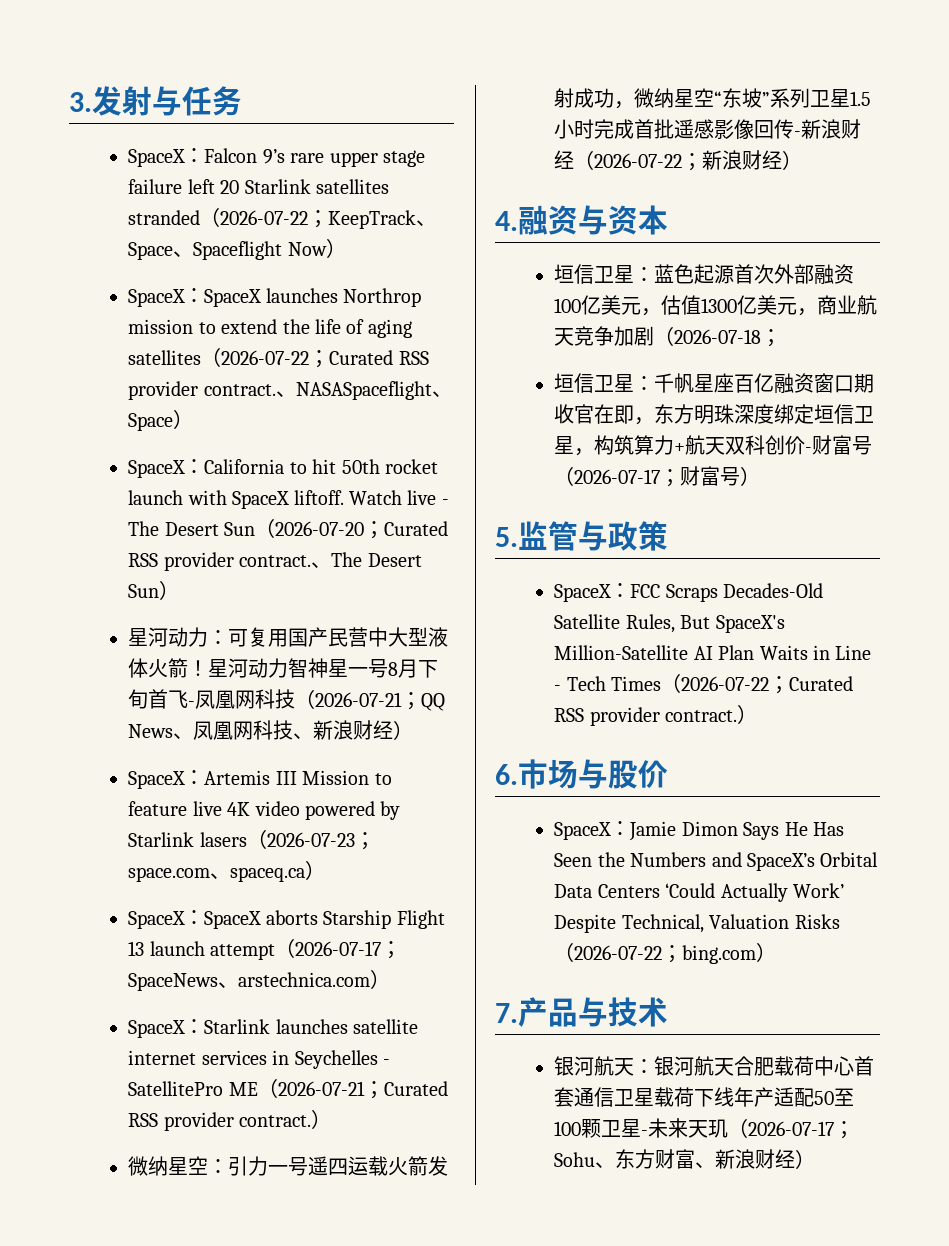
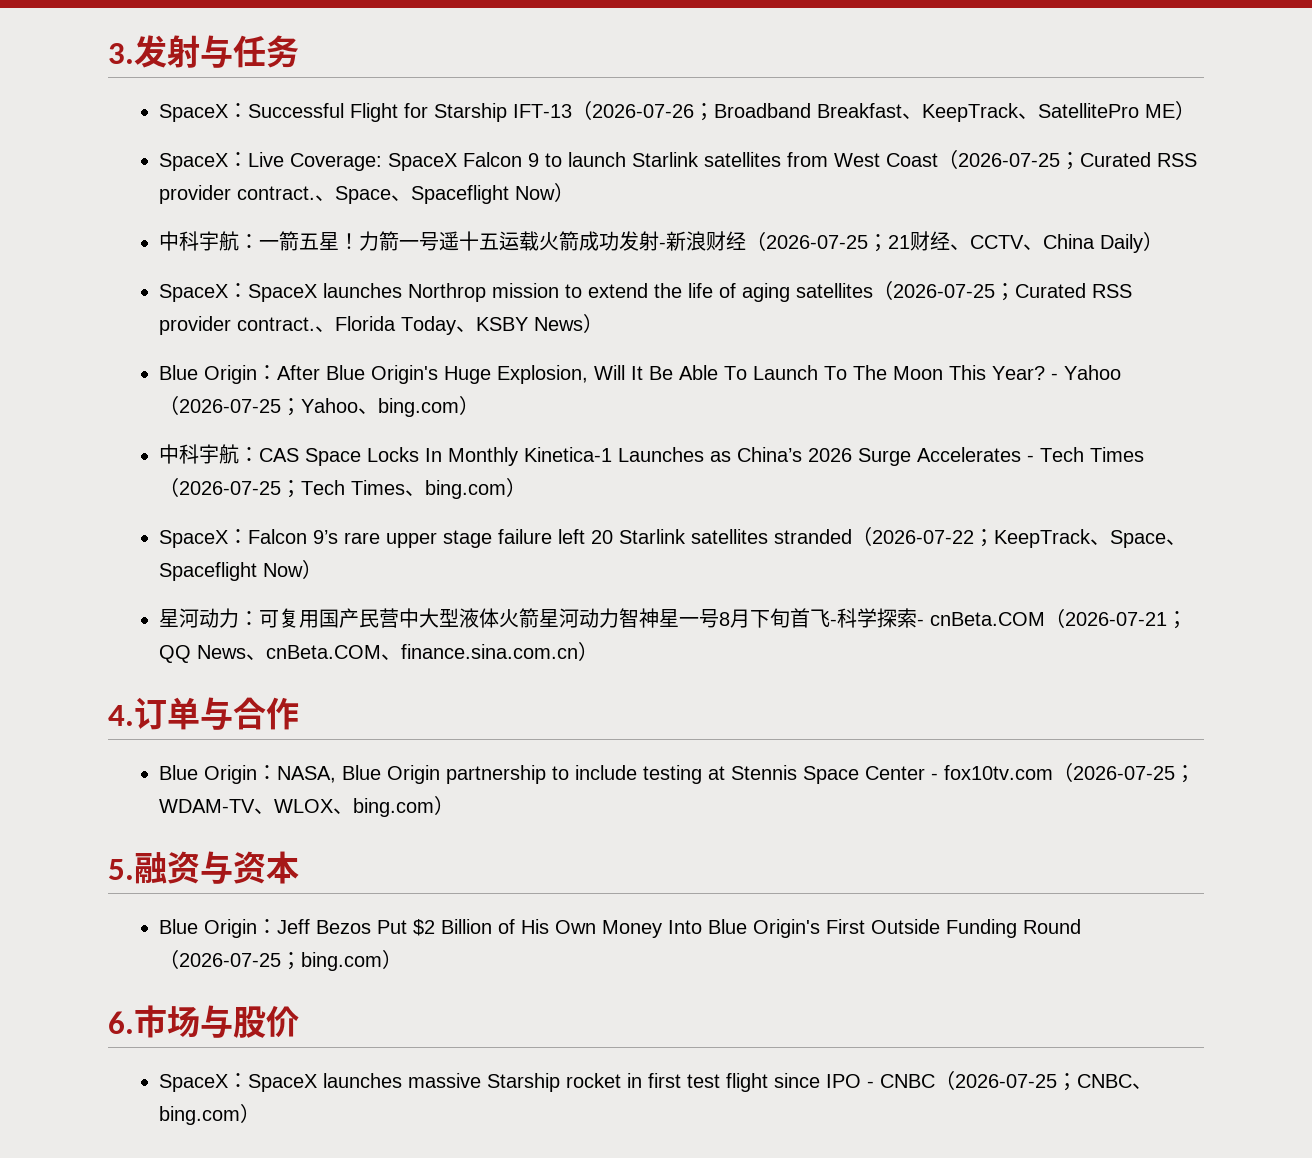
(242, 101) none -> [158,100,1195,122] [158,149,1197,171] [158,182,574,204] [158,231,1163,253] [158,280,1132,302] [158,313,603,335] [158,365,1121,384] [158,395,479,417] [158,444,1144,466] [158,477,526,499] // SpaceX：Successful Flight for Starship IFT-13（2026-07-26；Broadband Breakfast、KeepTrack、SatellitePro ME） // SpaceX：Live Coverage: SpaceX Falcon 9 to launch Starlink satellites from West Coast（2026-07-25；Curated RSS provider contract.、Space、Spaceflight Now） // 中科宇航：一箭五星！力箭一号遥十五运载火箭成功发射-新浪财经（2026-07-25；21财经、CCTV、China Daily） // SpaceX：SpaceX launches Northrop mission to extend the life of aging satellites（2026-07-25；Curated RSS provider contract.、Florida Today、KSBY News） // Blue Origin：After Blue Origin's Huge Explosion, Will It Be Able To Launch To The Moon This Year? - Yahoo（2026-07-25；Yahoo、bing.com） // 中科宇航：CAS Space Locks In Monthly Kinetica-1 Launches as China’s 2026 Surge Accelerates - Tech Times（2026-07-25；Tech Times、bing.com）
[128,288,422,307] [128,319,412,338] [128,347,429,368] [128,381,452,400] [128,409,194,431] [128,459,439,478] [128,490,449,509] [128,518,449,539] [128,552,422,571] [128,580,180,600] // SpaceX：SpaceX launches Northrop mission to extend the life of aging satellites（2026-07-22；Curated RSS provider contract.、NASASpaceflight、Space） // SpaceX：California to hit 50th rocket launch with SpaceX liftoff. Watch live - The Desert Sun（2026-07-20；Curated RSS provider contract.、The Desert Sun） -> (322, 569) none
[188,660,209,676] ！ -> (539, 618) none
[195,689,296,709] 凤凰网科技 -> [836,608,1045,628] 科学探索- cnBeta.COM
[193,720,414,740] [128,770,392,789] [128,801,401,820] [128,829,375,850] [128,860,326,882] [128,910,445,929] [128,938,402,960] [128,969,391,991] [128,1019,419,1038] [128,1050,391,1069] [128,1078,448,1099] [128,1109,332,1131] [128,1156,449,1176] [554,88,872,109] [554,119,862,139] [554,150,803,171] [495,205,668,235] [554,264,855,284] [554,295,878,316] [554,326,782,347] [554,373,875,393] [554,404,875,425] [554,435,873,456] [554,466,761,487] [495,521,668,551] [554,583,824,602] [554,614,785,633] [554,645,872,660] [554,673,854,694] [554,707,738,726] 凤凰网科技、新浪财经） // SpaceX：Artemis III Mission to feature live 4K video powered by Starlink lasers（2026-07-23；space.com、spaceq.ca） // SpaceX：SpaceX aborts Starship Flight 13 launch attempt（2026-07-17；SpaceNews、arstechnica.com） // SpaceX：Starlink launches satellite internet services in Seychelles - SatellitePro ME（2026-07-21；Curated RSS provider contract.） // 微纳星空：引力一号遥四运载火箭发射成功，微纳星空“东坡”系列卫星1.5小时完成首批遥感影像回传-新浪财经（2026-07-22；新浪财经） // 4.融资与资本 // 垣信卫星：蓝色起源首次外部融资100亿美元，估值1300亿美元，商业航天竞争加剧（2026-07-18； // 垣信卫星：千帆星座百亿融资窗口期收官在即，东方明珠深度绑定垣信卫星，构筑算力+航天双科创价-财富号（2026-07-17；财富号） // 5.监管与政策 // SpaceX：FCC Scraps Decades-Old Satellite Rules, But SpaceX's Million-Satellite AI Plan Waits in Line - Tech Times（2026-07-22；Curated RSS provider contract. -> [265,641,598,661] [108,697,299,730] [158,762,1195,784] [158,795,454,817] [108,851,299,884] [158,919,1081,938] [158,949,382,971] cnBeta.COM、finance.sina.com.cn） // 4.订单与合作 // Blue Origin：NASA, Blue Origin partnership to include testing at Stennis Space Center - fox10tv.com（2026-07-25；WDAM-TV、WLOX、bing.com） // 5.融资与资本 // Blue Origin：Jeff Bezos Put $2 Billion of His Own Money Into Blue Origin's First Outside Funding Round（2026-07-25；bing.com
[629,821,845,841] [554,852,879,871] [554,883,845,902] [554,914,840,933] [554,942,777,964] [495,997,668,1027] [554,1056,875,1076] [554,1087,855,1107] [554,1118,855,1139] [554,1149,796,1169] Jamie Dimon Says He Has Seen the Numbers and SpaceX’s Orbital Data Centers ‘Could Actually Work’ Despite Technical, Valuation Risks（2026-07-22；bing.com） // 7.产品与技术 // 银河航天：银河航天合肥载荷中心首套通信卫星载荷下线年产适配50至100颗卫星-未来天玑（2026-07-17；Sohu、东方财富、新浪财经 -> [247,1070,1152,1092] [158,1106,240,1125] SpaceX launches massive Starship rocket in first test flight since IPO - CNBC（2026-07-25；CNBC、bing.com

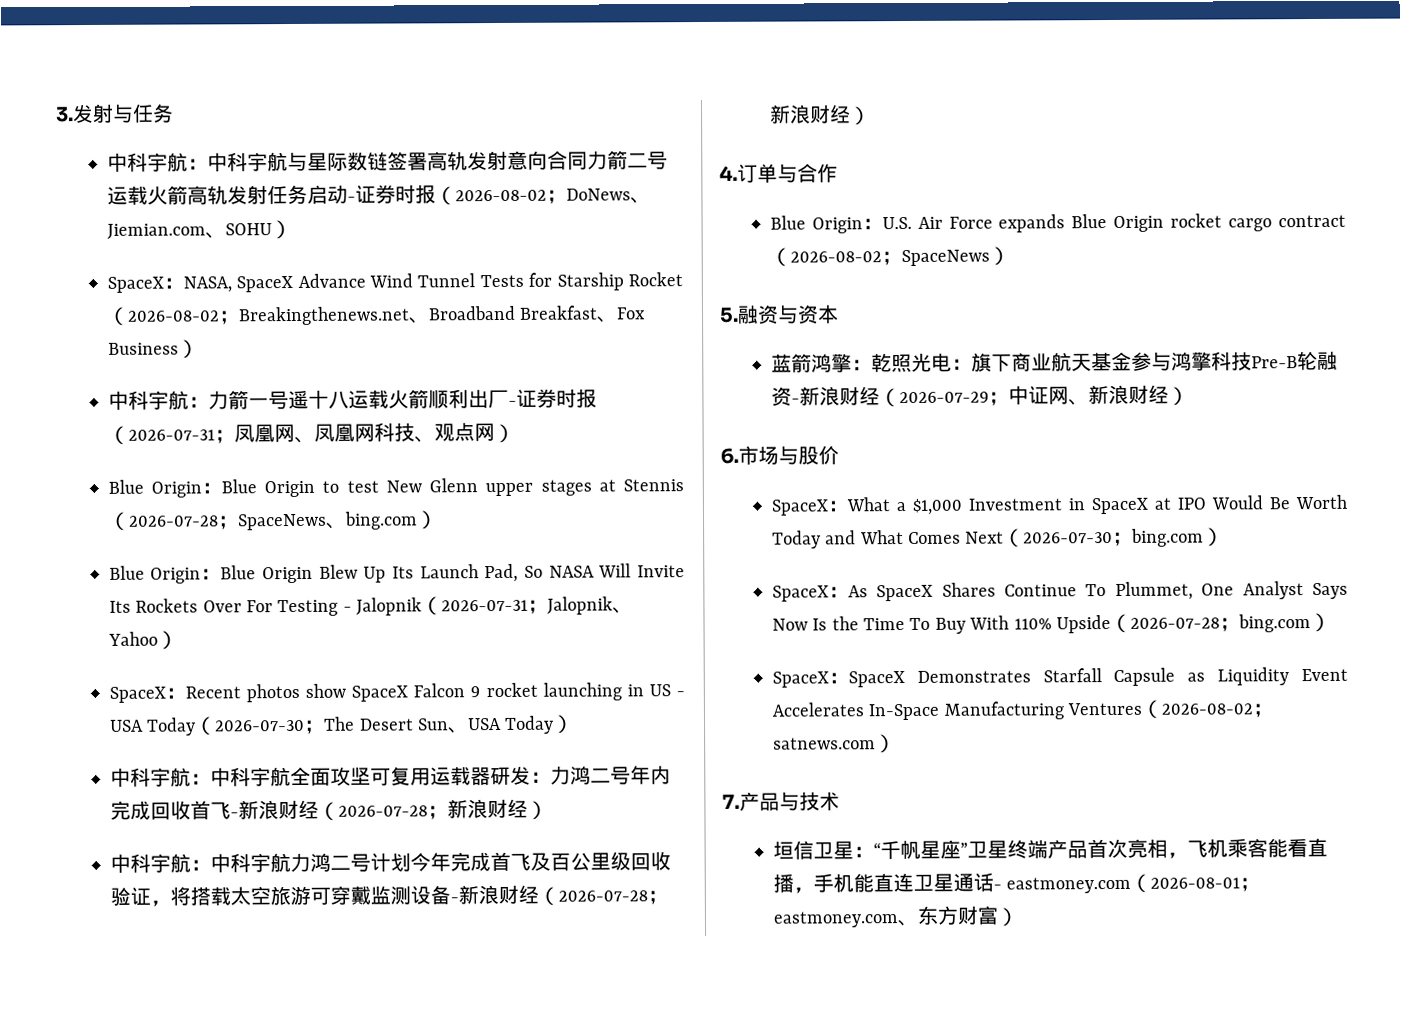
[158,100,1195,122] [158,149,1197,171] [158,182,574,204] [158,231,359,251] SpaceX：Successful Flight for Starship IFT-13（2026-07-26；Broadband Breakfast、KeepTrack、SatellitePro ME） // SpaceX：Live Coverage: SpaceX Falcon 9 to launch Starlink satellites from West Coast（2026-07-25；Curated RSS provider contract.、Space、Spaceflight Now） // 中科宇航：一箭五星！ -> [106,150,668,172] [106,184,651,206] [106,220,292,240] [106,272,684,293] [106,305,647,326] [107,339,199,359] [107,390,209,410] 中科宇航：中科宇航与星际数链签署高轨发射意向合同力箭二号运载火箭高轨发射任务启动-证券时报（2026-08-02；DoNews、Jiemian.com、SOHU） // SpaceX：NASA, SpaceX Advance Wind Tunnel Tests for Starship Rocket（2026-08-02；Breakingthenews.net、Broadband Breakfast、Fox Business） // 中科宇航：
[478,231,1163,253] [158,280,1132,302] [158,313,603,335] [158,365,1121,384] [158,395,479,417] [158,444,1144,466] [158,477,526,499] [158,526,1186,548] [158,559,322,581] [158,608,1187,629] [158,644,578,663] 五运载火箭成功发射-新浪财经（2026-07-25；21财经、CCTV、China Daily） // SpaceX：SpaceX launches Northrop mission to extend the life of aging satellites（2026-07-25；Curated RSS provider contract.、Florida Today、KSBY News） // Blue Origin：After Blue Origin's Huge Explosion, Will It Be Able To Launch To The Moon This Year? - Yahoo（2026-07-25；Yahoo、bing.com） // 中科宇航：CAS Space Locks In Monthly Kinetica-1 Launches as China’s 2026 Surge Accelerates - Tech Times（2026-07-25；Tech Times、bing.com） // SpaceX：Falcon 9’s rare upper stage failure left 20 Starlink satellites stranded（2026-07-22；KeepTrack、Space、Spaceflight Now） // 星河动力：可复用国产民营中大型液体火箭星河动力智神星一号8月下旬首飞-科学探索- cnBeta.COM（2026-07-21；QQ News、cnBeta.COM、finance.sina.com.cn -> [327,388,597,409] [107,422,515,445] [107,478,685,498] [107,510,438,531] [108,563,685,584] [108,596,634,617] [107,630,178,650] [108,682,685,703] [108,714,575,736] [109,765,671,787] [109,798,548,821] [109,851,671,873] [109,884,668,907] [768,104,851,124] 八运载火箭顺利出厂-证券时报（2026-07-31；凤凰网、凤凰网科技、观点网） // Blue Origin：Blue Origin to test New Glenn upper stages at Stennis（2026-07-28；SpaceNews、bing.com） // Blue Origin：Blue Origin Blew Up Its Launch Pad, So NASA Will Invite Its Rockets Over For Testing - Jalopnik（2026-07-31；Jalopnik、Yahoo） // SpaceX：Recent photos show SpaceX Falcon 9 rocket launching in US - USA Today（2026-07-30；The Desert Sun、USA Today） // 中科宇航：中科宇航全面攻坚可复用运载器研发：力鸿二号年内完成回收首飞-新浪财经（2026-07-28；新浪财经） // 中科宇航：中科宇航力鸿二号计划今年完成首飞及百公里级回收验证，将搭载太空旅游可穿戴监测设备-新浪财经（2026-07-28；新浪财经
[276,762,1195,784] [158,795,454,817] [108,851,299,884] [158,919,1081,938] [158,949,382,971] NASA, Blue Origin partnership to include testing at Stennis Space Center - fox10tv.com（2026-07-25；WDAM-TV、WLOX、bing.com） // 5.融资与资本 // Blue Origin：Jeff Bezos Put $2 Billion of His Own Money Into Blue Origin's First Outside Funding Round（2026-07-25；bing.com -> [881,213,1346,233] [769,246,1010,267] [719,304,839,325] [770,350,1338,373] [770,384,1169,408] U.S. Air Force expands Blue Origin rocket cargo contract（2026-08-02；SpaceNews） // 5.融资与资本 // 蓝箭鸿擎：乾照光电：旗下商业航天基金参与鸿擎科技Pre-B轮融资-新浪财经（2026-07-29；中证网、新浪财经
[247,1070,1152,1092] [158,1106,240,1125] SpaceX launches massive Starship rocket in first test flight since IPO - CNBC（2026-07-25；CNBC、bing.com -> [845,494,1347,515] [771,527,1225,549] [771,581,1348,602] [771,612,1331,634] [771,667,1348,688] [771,699,1273,721] [772,734,896,754] [722,791,840,811] [772,837,1328,860] [772,872,1261,894] [772,905,998,928] What a $1,000 Investment in SpaceX at IPO Would Be Worth Today and What Comes Next（2026-07-30；bing.com） // SpaceX：As SpaceX Shares Continue To Plummet, One Analyst Says Now Is the Time To Buy With 110% Upside（2026-07-28；bing.com） // SpaceX：SpaceX Demonstrates Starfall Capsule as Liquidity Event Accelerates In-Space Manufacturing Ventures（2026-08-02；satnews.com） // 7.产品与技术 // 垣信卫星：“千帆星座”卫星终端产品首次亮相，飞机乘客能看直播，手机能直连卫星通话- eastmoney.com（2026-08-01；eastmoney.com、东方财富

